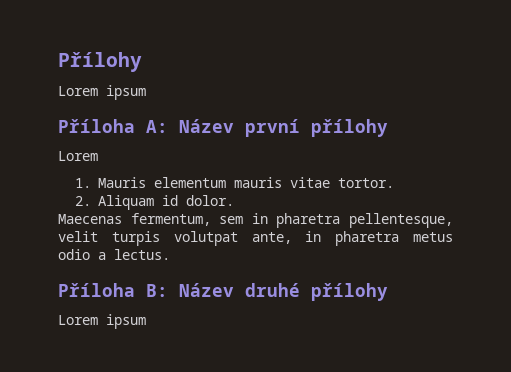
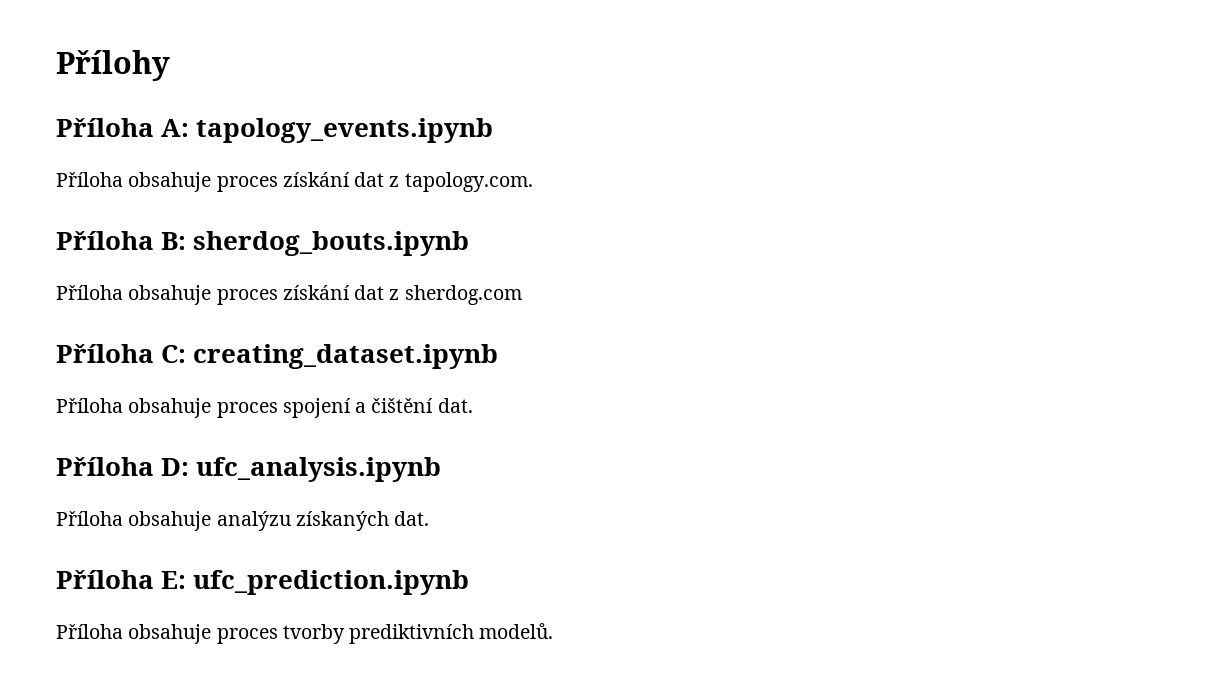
[58,85,146,100] // Lorem ipsum -> (170, 65) none
[179,119,388,137] [58,151,98,161] [75,177,395,188] [75,195,235,210] [58,213,453,228] [58,231,453,246] [58,249,170,260] [58,283,388,301] [58,314,146,329] Název první přílohy // Lorem // 1. Mauris elementum mauris vitae tortor. // 2. Aliquam id dolor. // Maecenas fermentum, sem in pharetra pellentesque, velit turpis volutpat ante, in pharetra metus odio a lectus. // Příloha B: Název druhé přílohy // Lorem ipsum -> [196,118,494,143] [56,172,533,192] [56,231,470,256] [56,285,522,305] [56,344,499,369] [56,398,473,418] [56,457,442,482] [56,511,430,531] [56,570,470,595] [56,623,554,644] tapology_events.ipynb // Příloha obsahuje proces získání dat z tapology.com. // Příloha B: sherdog_bouts.ipynb // Příloha obsahuje proces získání dat z sherdog.com // Příloha C: creating_dataset.ipynb // Příloha obsahuje proces spojení a čištění dat. // Příloha D: ufc_analysis.ipynb // Příloha obsahuje analýzu získaných dat. // Příloha E: ufc_prediction.ipynb // Příloha obsahuje proces tvorby prediktivních modelů.

